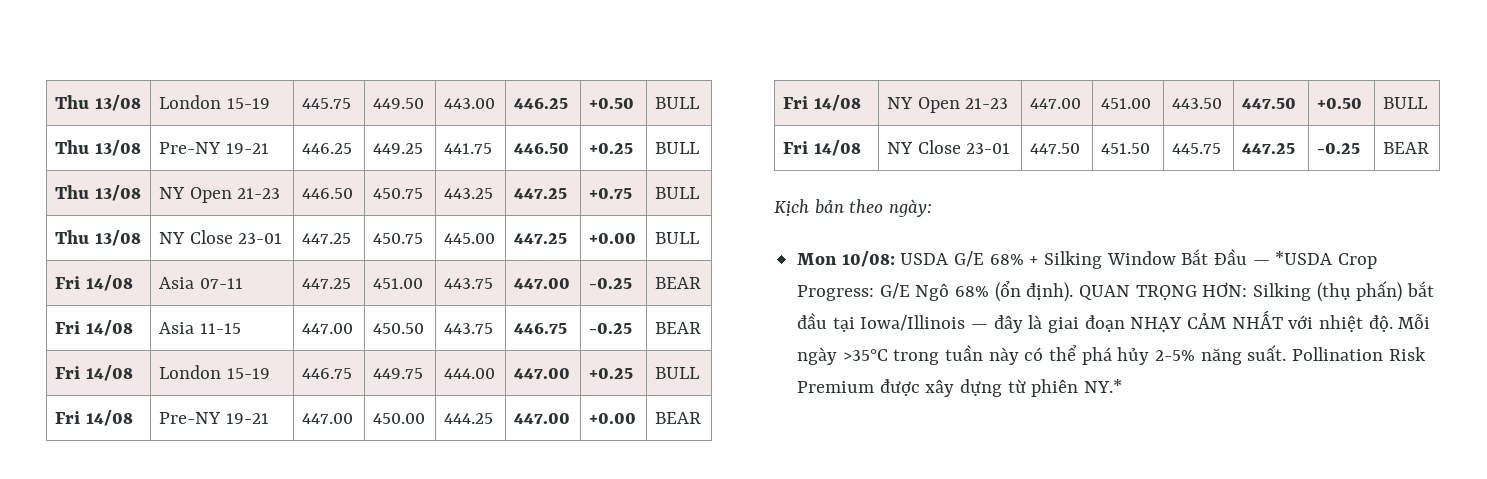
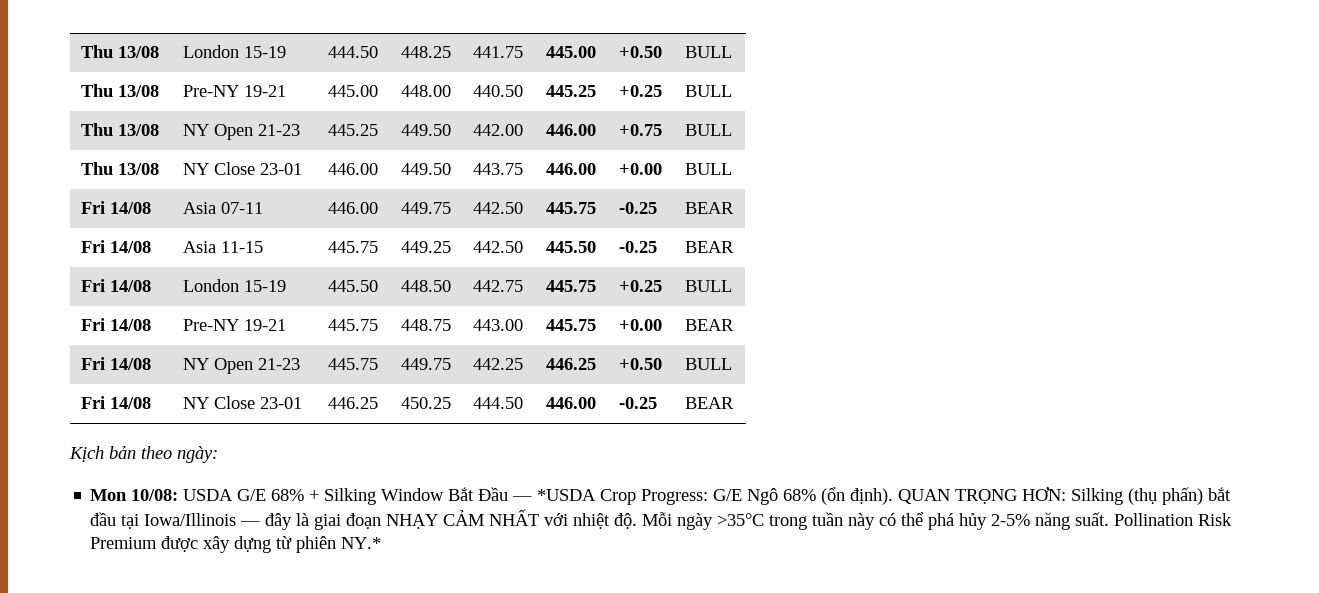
[302,98,352,109] [373,98,425,109] [444,98,496,109] [514,98,569,109] 445.75 | 449.50 | 443.00 | 446.25 -> [327,46,378,58] [400,46,451,58] [472,46,523,58] [545,46,596,58] 444.50 | 448.25 | 441.75 | 445.00
[302,143,353,154] [373,143,424,154] [444,143,493,154] [514,143,570,154] 446.25 | 449.25 | 441.75 | 446.50 -> [327,85,378,97] [400,85,451,97] [472,85,523,97] [545,85,596,97] 445.00 | 448.00 | 440.50 | 445.25
[302,188,354,199] [373,188,424,199] [444,188,494,199] [514,188,568,199] 446.50 | 450.75 | 443.25 | 447.25 -> [327,124,378,136] [400,124,451,136] [472,124,523,136] [545,124,596,136] 445.25 | 449.50 | 442.00 | 446.00
[302,233,352,244] [373,233,424,244] [444,233,496,244] [514,233,568,244] 447.25 | 450.75 | 445.00 | 447.25 -> [327,163,378,175] [400,163,451,175] [472,163,523,175] [545,163,596,175] 446.00 | 449.50 | 443.75 | 446.00
[302,278,352,289] [373,278,424,289] [444,278,494,289] [514,278,571,289] 447.25 | 451.00 | 443.75 | 447.00 -> [327,202,378,214] [400,202,451,214] [472,202,523,214] [545,202,596,214] 446.00 | 449.75 | 442.50 | 445.75
[302,323,354,334] [373,323,425,334] [444,323,494,334] [514,323,568,334] 447.00 | 450.50 | 443.75 | 446.75 -> [327,241,378,253] [400,241,451,253] [472,241,523,253] [545,241,596,253] 445.75 | 449.25 | 442.50 | 445.50
[302,368,353,379] [373,368,424,379] [444,368,496,379] [514,368,571,379] 446.75 | 449.75 | 444.00 | 447.00 -> [327,280,378,292] [400,280,451,292] [472,280,523,292] [545,280,596,292] 445.50 | 448.50 | 442.75 | 445.75
[302,413,354,424] [373,413,426,424] [444,413,494,424] [514,413,571,424] 447.00 | 450.00 | 444.25 | 447.00 -> [327,319,378,331] [400,319,451,331] [472,319,523,331] [545,319,596,331] 445.75 | 448.75 | 443.00 | 445.75
[1030,98,1082,109] [1101,98,1152,109] [1172,98,1223,109] [1242,98,1297,109] 447.00 | 451.00 | 443.50 | 447.50 -> [327,358,378,370] [400,358,451,370] [472,358,523,370] [545,358,596,370] 445.75 | 449.75 | 442.25 | 446.25
[1030,143,1081,154] [1101,143,1151,154] [1172,143,1222,154] [1242,143,1296,154] 447.50 | 451.50 | 445.75 | 447.25 -> [327,397,378,409] [400,397,451,409] [472,397,523,409] [545,397,596,409] 446.25 | 450.25 | 444.50 | 446.00

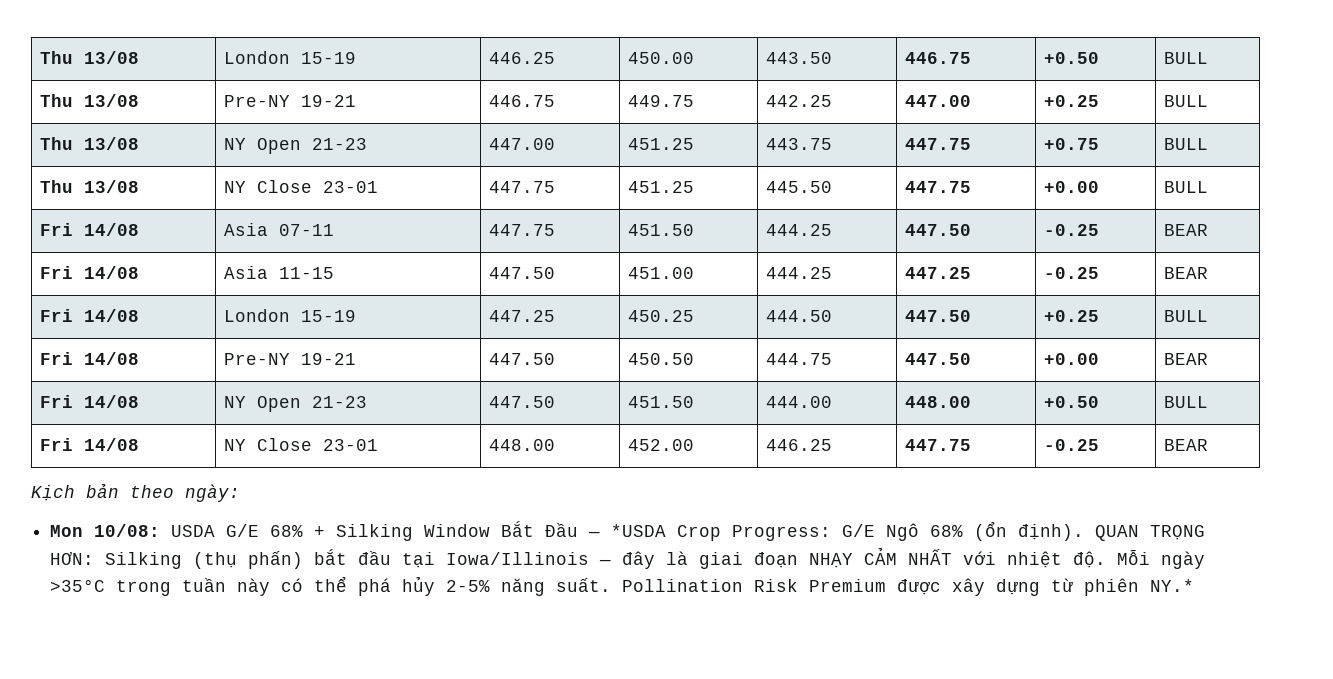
[327,46,378,58] [400,46,451,58] [472,46,523,58] [545,46,596,58] 444.50 | 448.25 | 441.75 | 445.00 -> [489,52,556,64] [628,52,695,64] [766,52,833,64] [905,52,972,64] 446.25 | 450.00 | 443.50 | 446.75
[327,85,378,97] [400,85,451,97] [472,85,523,97] [545,85,596,97] 445.00 | 448.00 | 440.50 | 445.25 -> [489,95,556,107] [628,95,695,107] [766,95,833,107] [905,95,972,107] 446.75 | 449.75 | 442.25 | 447.00
[327,124,378,136] [400,124,451,136] [472,124,523,136] [545,124,596,136] 445.25 | 449.50 | 442.00 | 446.00 -> [489,138,556,150] [628,138,695,150] [766,138,833,150] [905,138,972,150] 447.00 | 451.25 | 443.75 | 447.75
[327,163,378,175] [400,163,451,175] [472,163,523,175] [545,163,596,175] 446.00 | 449.50 | 443.75 | 446.00 -> [489,181,556,193] [628,181,695,193] [766,181,833,193] [905,181,972,193] 447.75 | 451.25 | 445.50 | 447.75
[327,202,378,214] [400,202,451,214] [472,202,523,214] [545,202,596,214] 446.00 | 449.75 | 442.50 | 445.75 -> [489,224,556,236] [628,224,695,236] [766,224,833,236] [905,224,972,236] 447.75 | 451.50 | 444.25 | 447.50
[327,241,378,253] [400,241,451,253] [472,241,523,253] [545,241,596,253] 445.75 | 449.25 | 442.50 | 445.50 -> [489,267,556,279] [628,267,695,279] [766,267,833,279] [905,267,972,279] 447.50 | 451.00 | 444.25 | 447.25
[327,280,378,292] [400,280,451,292] [472,280,523,292] [545,280,596,292] 445.50 | 448.50 | 442.75 | 445.75 -> [489,310,556,322] [628,310,695,322] [766,310,833,322] [905,310,972,322] 447.25 | 450.25 | 444.50 | 447.50
[327,319,378,331] [400,319,451,331] [472,319,523,331] [545,319,596,331] 445.75 | 448.75 | 443.00 | 445.75 -> [489,353,556,365] [628,353,695,365] [766,353,833,365] [905,353,972,365] 447.50 | 450.50 | 444.75 | 447.50
[327,358,378,370] [400,358,451,370] [472,358,523,370] [545,358,596,370] 445.75 | 449.75 | 442.25 | 446.25 -> [489,396,556,408] [628,396,695,408] [766,396,833,408] [905,396,972,408] 447.50 | 451.50 | 444.00 | 448.00
[327,397,378,409] [400,397,451,409] [472,397,523,409] [545,397,596,409] | 446.25 | 450.25 | 444.50 | 446.00 -> [489,439,556,451] [628,439,695,451] [766,439,833,451] [905,439,972,451] | 448.00 | 452.00 | 446.25 | 447.75

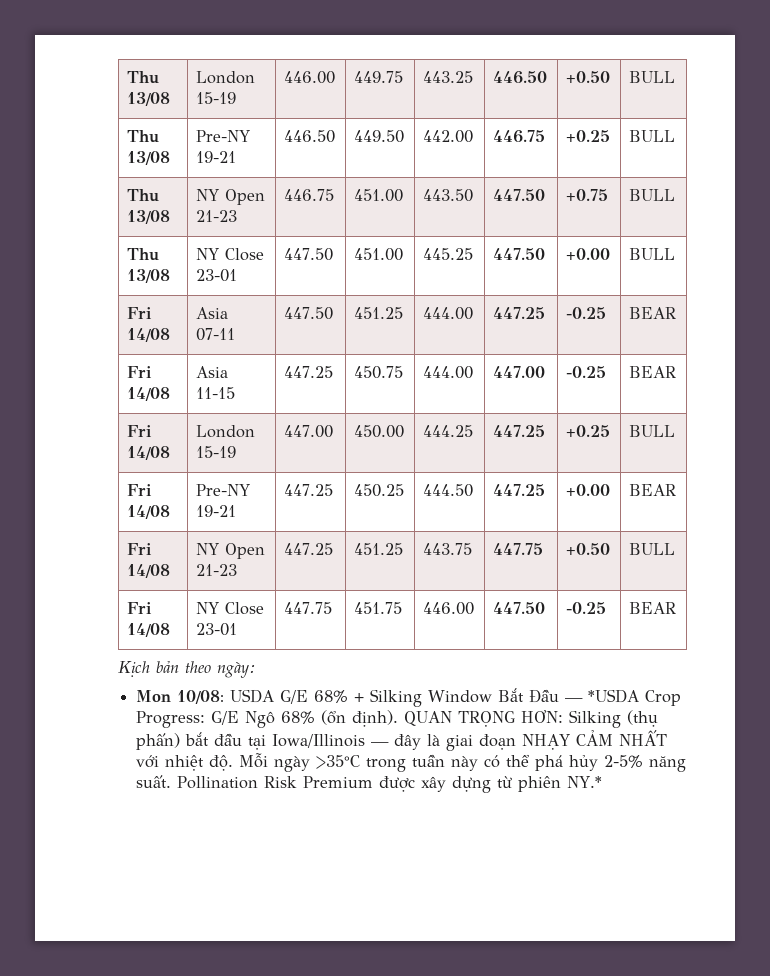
[489,52,556,64] [628,52,695,64] [766,52,833,64] [905,52,972,64] 446.25 | 450.00 | 443.50 | 446.75 -> [283,71,335,84] [353,71,403,83] [422,71,473,83] [492,71,547,84] 446.00 | 449.75 | 443.25 | 446.50
[489,95,556,107] [628,95,695,107] [766,95,833,107] [905,95,972,107] 446.75 | 449.75 | 442.25 | 447.00 -> [283,130,335,143] [353,130,404,143] [422,130,473,143] [492,130,545,143] 446.50 | 449.50 | 442.00 | 446.75
[489,138,556,150] [628,138,695,150] [766,138,833,150] [905,138,972,150] 447.00 | 451.25 | 443.75 | 447.75 -> [283,189,334,201] [353,189,403,202] [422,189,473,202] [492,189,545,201] 446.75 | 451.00 | 443.50 | 447.50
[489,181,556,193] [628,181,695,193] [766,181,833,193] [905,181,972,193] 447.75 | 451.25 | 445.50 | 447.75 -> [283,248,333,261] [353,248,403,261] [422,248,473,260] [492,248,545,260] 447.50 | 451.00 | 445.25 | 447.50
[489,224,556,236] [628,224,695,236] [766,224,833,236] [905,224,972,236] 447.75 | 451.50 | 444.25 | 447.50 -> [283,307,333,320] [353,307,403,319] [422,307,473,320] [492,307,545,319] 447.50 | 451.25 | 444.00 | 447.25
[489,267,556,279] [628,267,695,279] [766,267,833,279] [905,267,972,279] 447.50 | 451.00 | 444.25 | 447.25 -> [283,366,333,378] [353,366,403,379] [422,366,473,379] [492,366,545,378] 447.25 | 450.75 | 444.00 | 447.00
[489,310,556,322] [628,310,695,322] [766,310,833,322] [905,310,972,322] 447.25 | 450.25 | 444.50 | 447.50 -> [283,425,333,438] [353,425,404,438] [422,425,473,437] [492,425,545,437] 447.00 | 450.00 | 444.25 | 447.25
[489,353,556,365] [628,353,695,365] [766,353,833,365] [905,353,972,365] 447.50 | 450.50 | 444.75 | 447.50 -> [283,484,333,496] [353,484,404,497] [422,484,473,497] [492,484,545,496] 447.25 | 450.25 | 444.50 | 447.25
[489,396,556,408] [628,396,695,408] [766,396,833,408] [905,396,972,408] 447.50 | 451.50 | 444.00 | 448.00 -> [283,543,333,555] [353,543,403,555] [422,543,472,555] [492,543,543,555] 447.25 | 451.25 | 443.75 | 447.75
[489,439,556,451] [628,439,695,451] [766,439,833,451] [905,439,972,451] 448.00 | 452.00 | 446.25 | 447.75 -> [283,602,332,614] [353,602,402,614] [422,602,474,615] [492,602,545,614] 447.75 | 451.75 | 446.00 | 447.50

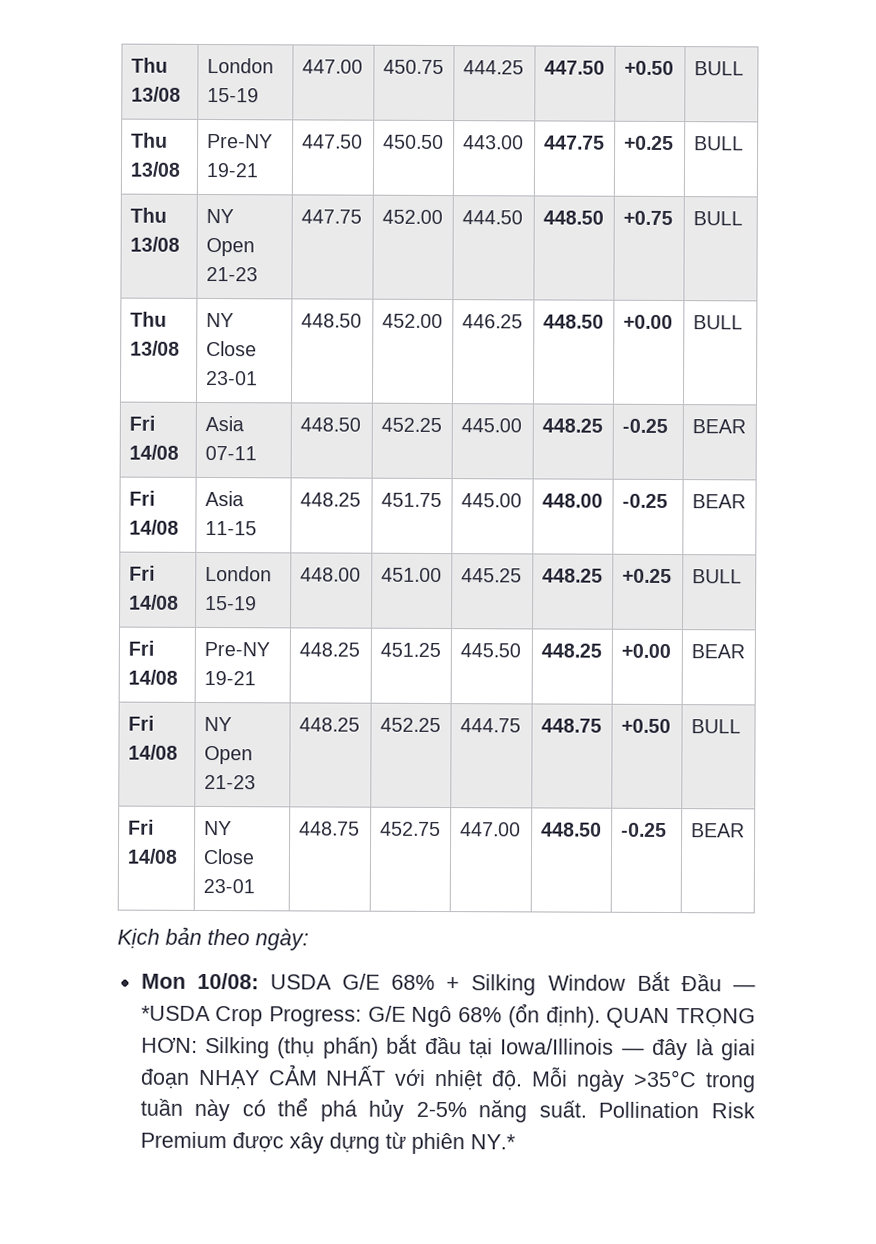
[283,71,335,84] [353,71,403,83] [422,71,473,83] [492,71,547,84] 446.00 | 449.75 | 443.25 | 446.50 -> [301,59,363,74] [382,59,444,75] [462,60,524,75] [543,60,605,75] 447.00 | 450.75 | 444.25 | 447.50
[283,130,335,143] [353,130,404,143] [422,130,473,143] [492,130,545,143] 446.50 | 449.50 | 442.00 | 446.75 -> [301,134,363,149] [382,134,444,150] [462,135,524,150] [543,135,605,150] 447.50 | 450.50 | 443.00 | 447.75
[283,189,334,201] [353,189,403,202] [422,189,473,202] [492,189,545,201] 446.75 | 451.00 | 443.50 | 447.50 -> [300,209,362,224] [381,209,443,225] [461,210,523,225] [542,210,604,225] 447.75 | 452.00 | 444.50 | 448.50
[283,248,333,261] [353,248,403,261] [422,248,473,260] [492,248,545,260] 447.50 | 451.00 | 445.25 | 447.50 -> [300,313,362,328] [381,313,443,329] [461,314,523,329] [542,314,604,329] 448.50 | 452.00 | 446.25 | 448.50
[283,307,333,320] [353,307,403,319] [422,307,473,320] [492,307,545,319] 447.50 | 451.25 | 444.00 | 447.25 -> [299,417,361,432] [380,417,442,433] [460,418,522,433] [541,418,603,433] 448.50 | 452.25 | 445.00 | 448.25
[283,366,333,378] [353,366,403,379] [422,366,473,379] [492,366,545,378] 447.25 | 450.75 | 444.00 | 447.00 -> [299,492,361,507] [380,492,442,508] [460,493,522,508] [541,493,603,508] 448.25 | 451.75 | 445.00 | 448.00
[283,425,333,438] [353,425,404,438] [422,425,473,437] [492,425,545,437] 447.00 | 450.00 | 444.25 | 447.25 -> [299,567,361,582] [380,567,442,583] [460,568,522,583] [541,568,603,583] 448.00 | 451.00 | 445.25 | 448.25
[283,484,333,496] [353,484,404,497] [422,484,473,497] [492,484,545,496] 447.25 | 450.25 | 444.50 | 447.25 -> [298,642,360,657] [379,642,441,658] [459,643,521,658] [540,643,602,658] 448.25 | 451.25 | 445.50 | 448.25
[283,543,333,555] [353,543,403,555] [422,543,472,555] [492,543,543,555] 447.25 | 451.25 | 443.75 | 447.75 -> [298,717,360,732] [379,717,441,733] [459,718,521,733] [540,718,602,733] 448.25 | 452.25 | 444.75 | 448.75
[283,602,332,614] [353,602,402,614] [422,602,474,615] [492,602,545,614] 447.75 | 451.75 | 446.00 | 447.50 -> [298,821,360,836] [379,821,441,837] [459,822,521,837] [540,822,602,837] 448.75 | 452.75 | 447.00 | 448.50

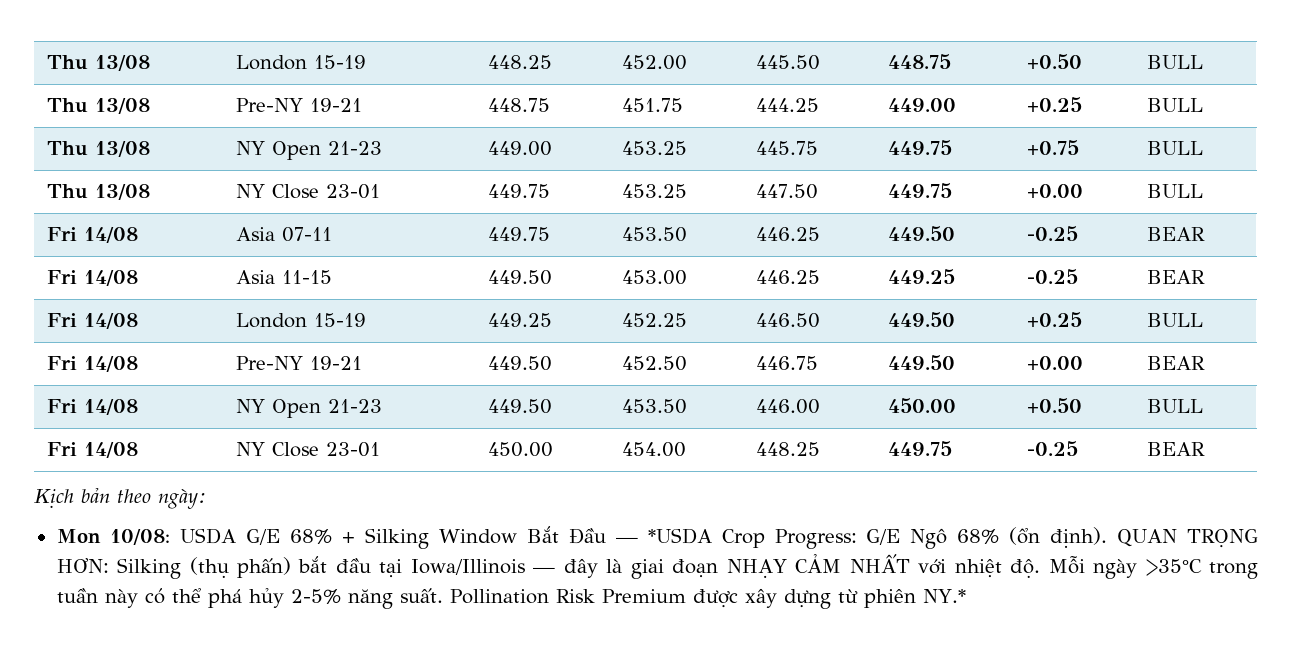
[301,59,363,74] [382,59,444,75] [462,60,524,75] [543,60,605,75] 447.00 | 450.75 | 444.25 | 447.50 -> [487,55,552,69] [621,55,687,70] [755,55,820,70] [887,54,951,69] 448.25 | 452.00 | 445.50 | 448.75
[301,134,363,149] [382,134,444,150] [462,135,524,150] [543,135,605,150] 447.50 | 450.50 | 443.00 | 447.75 -> [487,98,550,112] [621,98,683,112] [755,98,819,112] [887,98,956,112] 448.75 | 451.75 | 444.25 | 449.00
[300,209,362,224] [381,209,443,225] [461,210,523,225] [542,210,604,225] 447.75 | 452.00 | 444.50 | 448.50 -> [487,141,552,156] [621,141,687,155] [755,141,818,155] [887,140,952,155] 449.00 | 453.25 | 445.75 | 449.75
[300,313,362,328] [381,313,443,329] [461,314,523,329] [542,314,604,329] 448.50 | 452.00 | 446.25 | 448.50 -> [487,184,550,198] [621,184,687,198] [755,184,818,199] [887,183,952,198] 449.75 | 453.25 | 447.50 | 449.75
[299,417,361,432] [380,417,442,433] [460,418,522,433] [541,418,603,433] 448.50 | 452.25 | 445.00 | 448.25 -> [487,227,550,241] [621,227,687,242] [755,227,820,241] [887,226,955,241] 449.75 | 453.50 | 446.25 | 449.50
[299,492,361,507] [380,492,442,508] [460,493,522,508] [541,493,603,508] 448.25 | 451.75 | 445.00 | 448.00 -> [487,270,552,285] [621,270,687,285] [755,270,820,284] [887,269,955,284] 449.50 | 453.00 | 446.25 | 449.25
[299,567,361,582] [380,567,442,583] [460,568,522,583] [541,568,603,583] 448.00 | 451.00 | 445.25 | 448.25 -> [487,313,552,327] [621,313,687,327] [755,313,820,328] [887,312,955,327] 449.25 | 452.25 | 446.50 | 449.50
[298,642,360,657] [379,642,441,658] [459,643,521,658] [540,643,602,658] 448.25 | 451.25 | 445.50 | 448.25 -> [487,356,552,371] [621,356,687,371] [755,356,818,370] [887,355,955,370] 449.50 | 452.50 | 446.75 | 449.50
[298,717,360,732] [379,717,441,733] [459,718,521,733] [540,718,602,733] 448.25 | 452.25 | 444.75 | 448.75 -> [487,399,552,414] [621,399,687,414] [755,399,820,414] [887,398,956,413] 449.50 | 453.50 | 446.00 | 450.00
[298,821,360,836] [379,821,441,837] [459,822,521,837] [540,822,602,837] 448.75 | 452.75 | 447.00 | 448.50 -> [487,442,553,457] [621,442,686,457] [755,442,820,456] [887,441,952,456] 450.00 | 454.00 | 448.25 | 449.75

